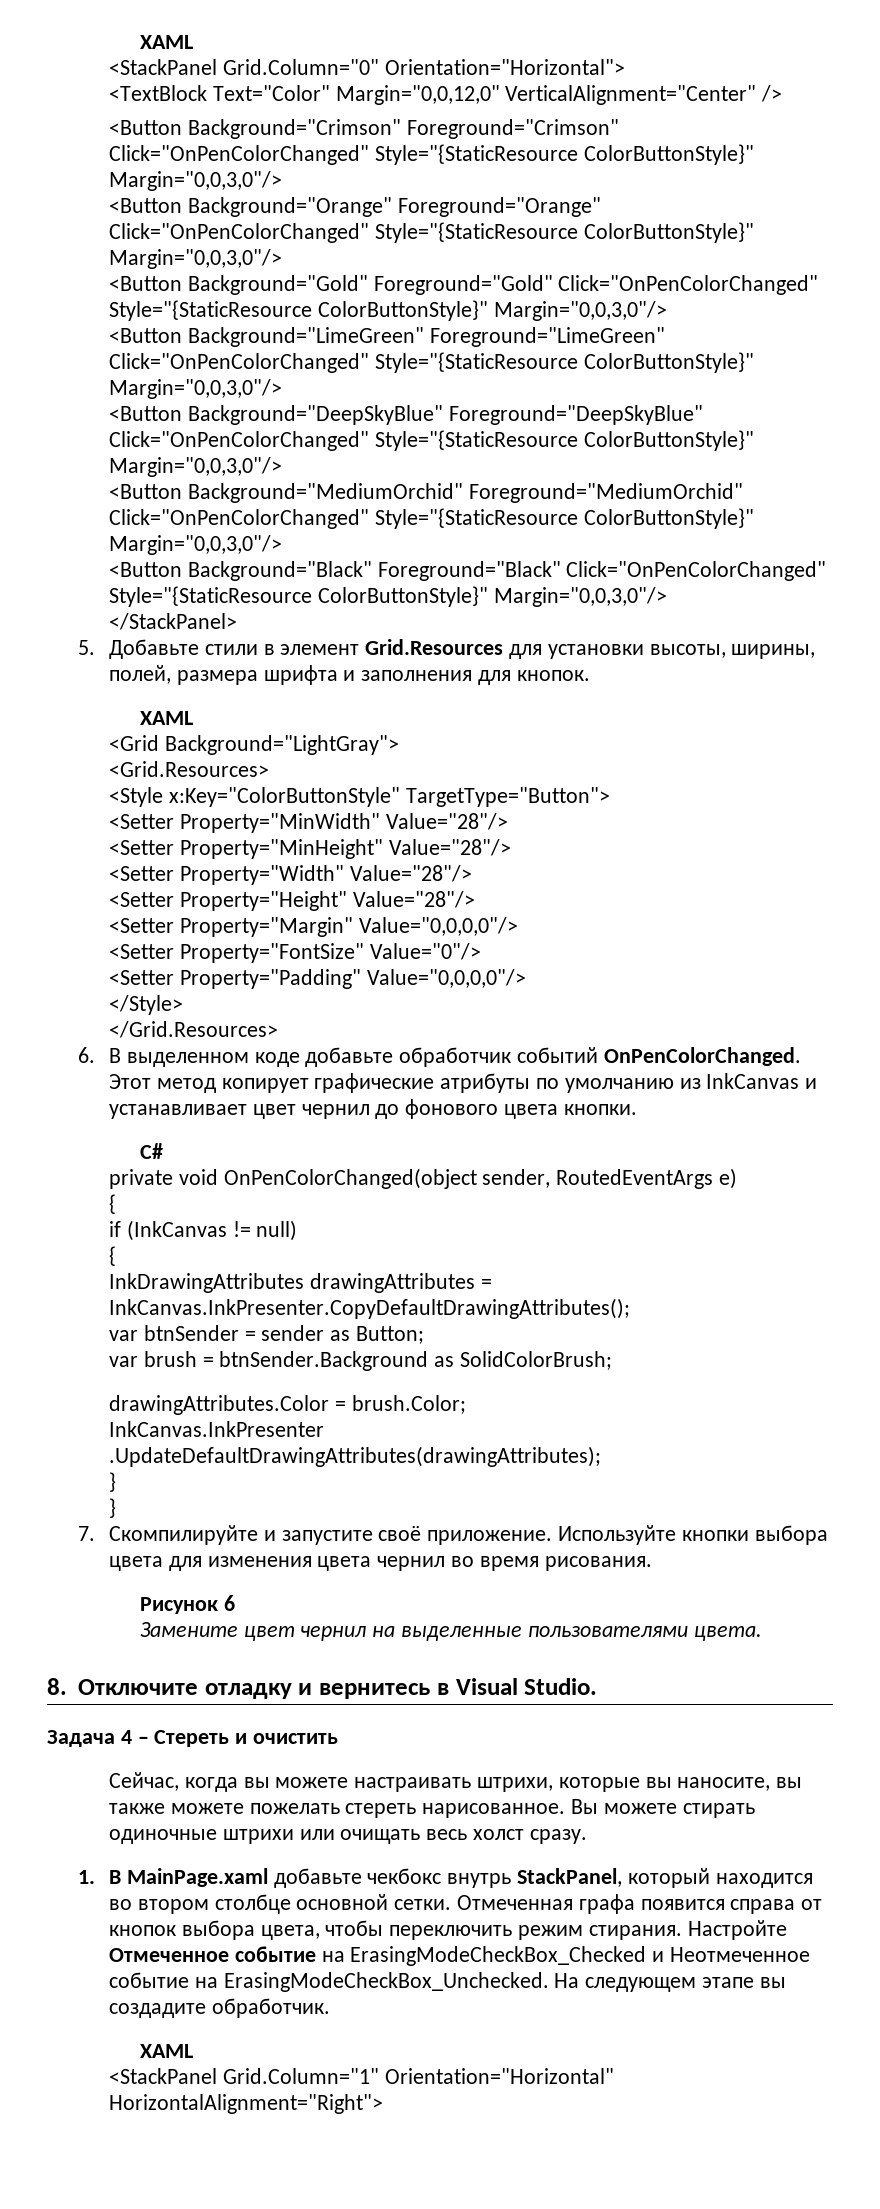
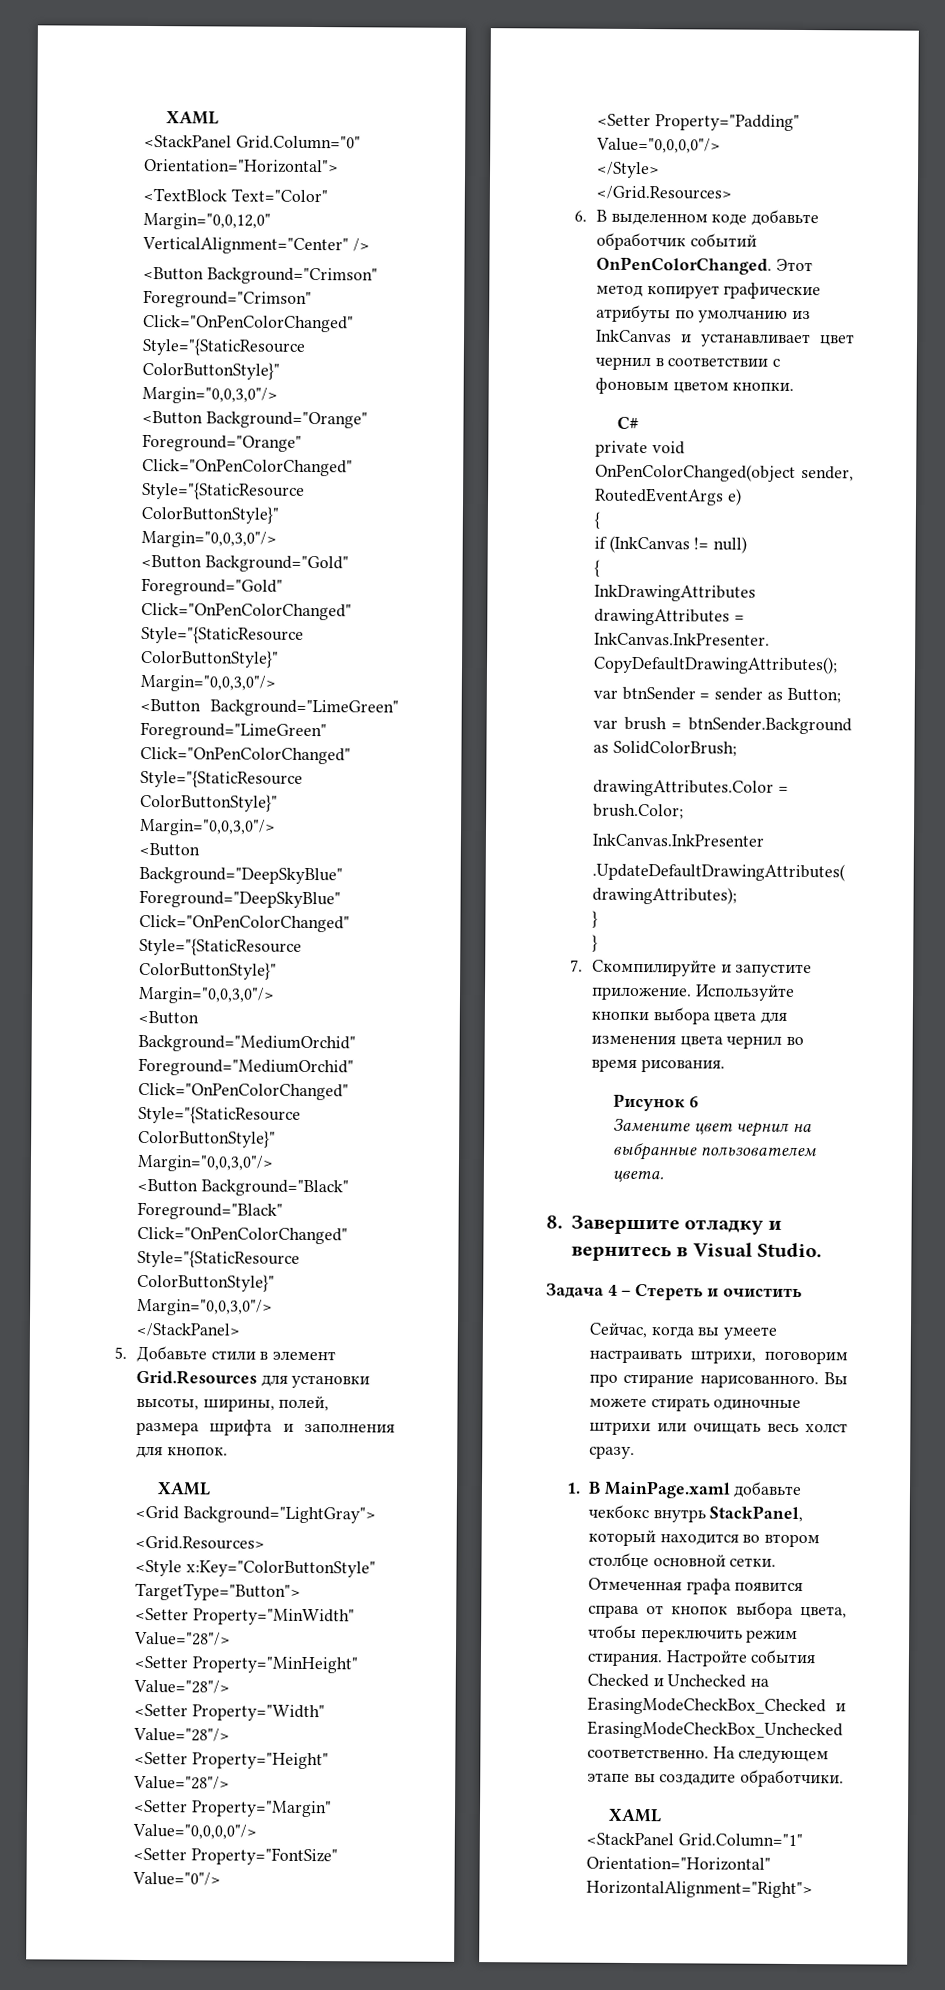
[375,1099,558,1119] до фонового цвета -> [654,357,781,367] [594,377,729,395] в соответствии с фоновым цветом
[378,1526,422,1541] своё -> (813, 970) none
[401,1626,688,1641] выделенные пользователями -> [611,1142,817,1161] выбранные пользователем
[77,1679,198,1695] Отключите -> [570,1215,680,1235] Завершите
[275,1777,349,1788] можете -> [723,1326,778,1340] умеете
[558,1777,803,1792] [108,1803,566,1818] которые вы наносите, вы также можете пожелать стереть нарисованное. -> [764,1350,848,1365] [588,1373,819,1389] поговорим про стирание нарисованного.
[108,1946,810,1966] [108,1972,549,1992] Отмеченное событие на ErasingModeCheckBox_Checked и Неотмеченное событие на ErasingModeCheckBox_Unchecked. -> [750,1649,817,1664] [586,1673,770,1688] [586,1696,846,1716] [586,1720,843,1740] [586,1748,709,1759] события Checked и Unchecked на ErasingModeCheckBox_Checked и ErasingModeCheckBox_Unchecked соответственно.
[211,1998,330,2018] обработчик. -> [740,1769,845,1788] обработчики.

